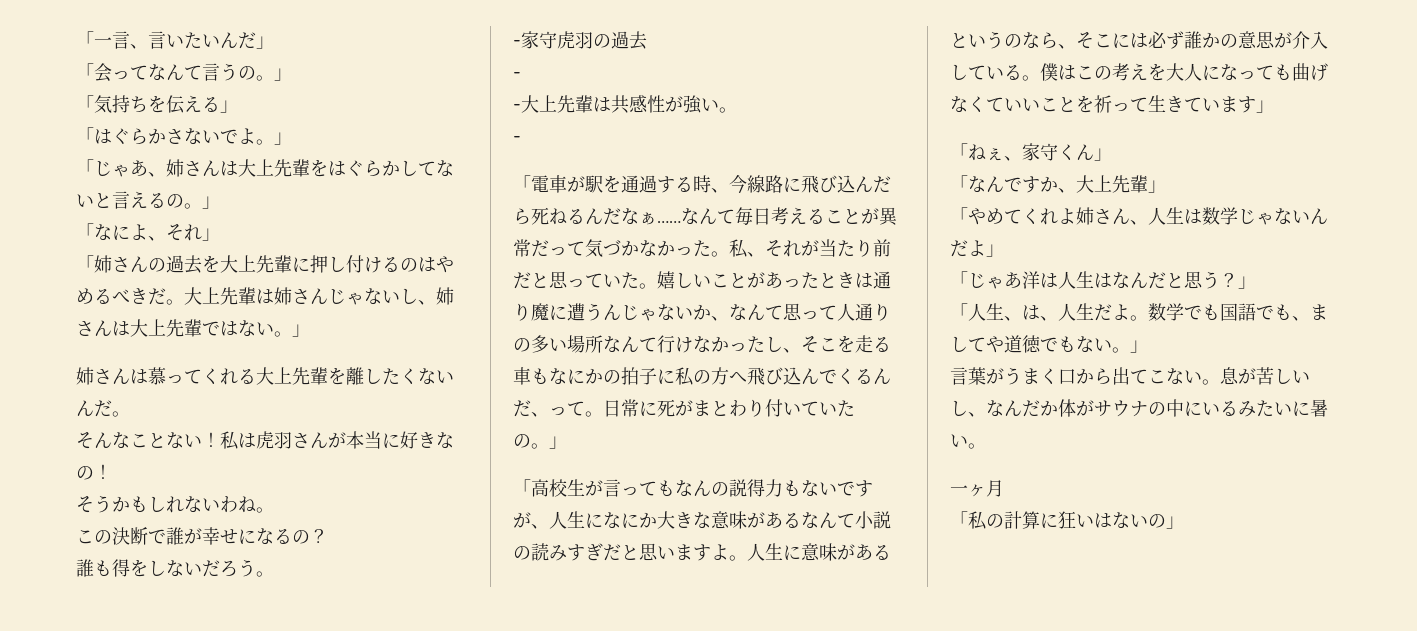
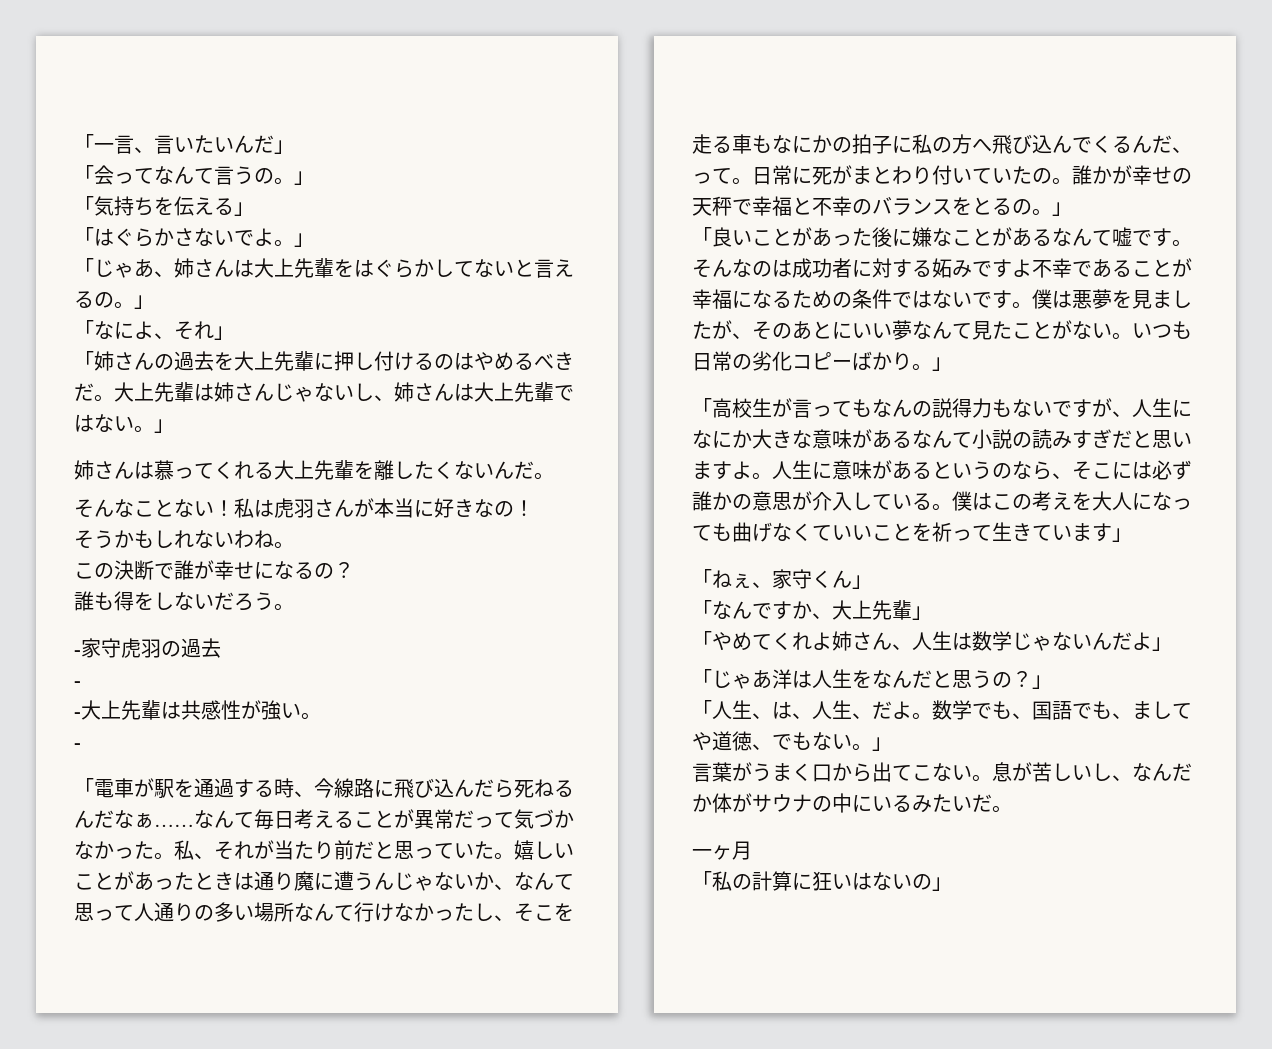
(549, 446) none -> [1072,165,1192,185] [692,196,1072,216] [692,227,1192,247] [692,258,1192,278] [692,289,1192,309] [692,320,1192,340] [692,351,932,371] 誰かが幸せの天秤で幸福と不幸のバランスをとるの。」 // 「良いことがあった後に嫌なことがあるなんて嘘です。そんなのは成功者に対する妬みですよ不幸であることが幸福になるための条件ではないです。僕は悪夢を見ましたが、そのあとにいい夢なんて見たことがない。いつも日常の劣化コピーばかり。
[1094,273,1112,288] は -> [852,670,872,688] を
(1220, 280) none -> [992,672,1012,688] の
(1094, 311) none -> [852,713,872,719] 、
(1220, 312) none -> [1012,713,1032,719] 、
(1041, 344) none -> [752,744,772,750] 、
[1292,399,1328,417] [950,434,968,448] に暑い -> [972,794,992,812] だ

